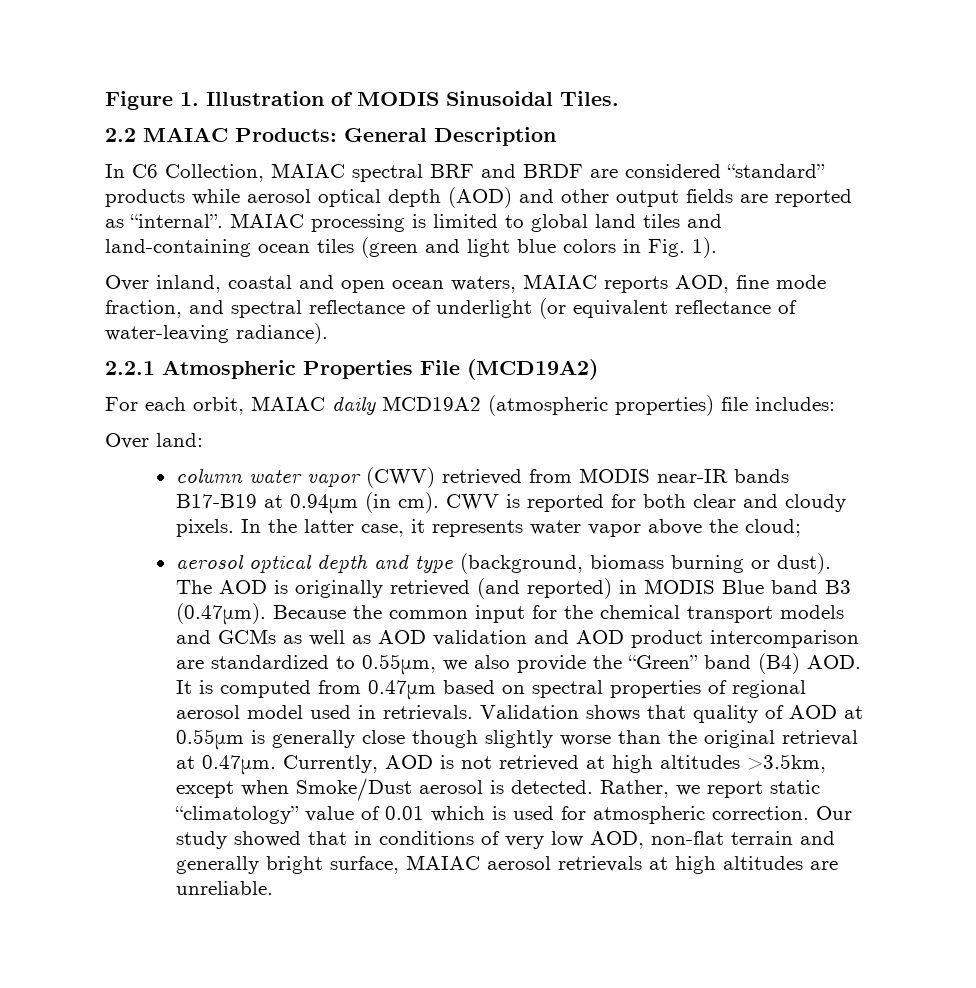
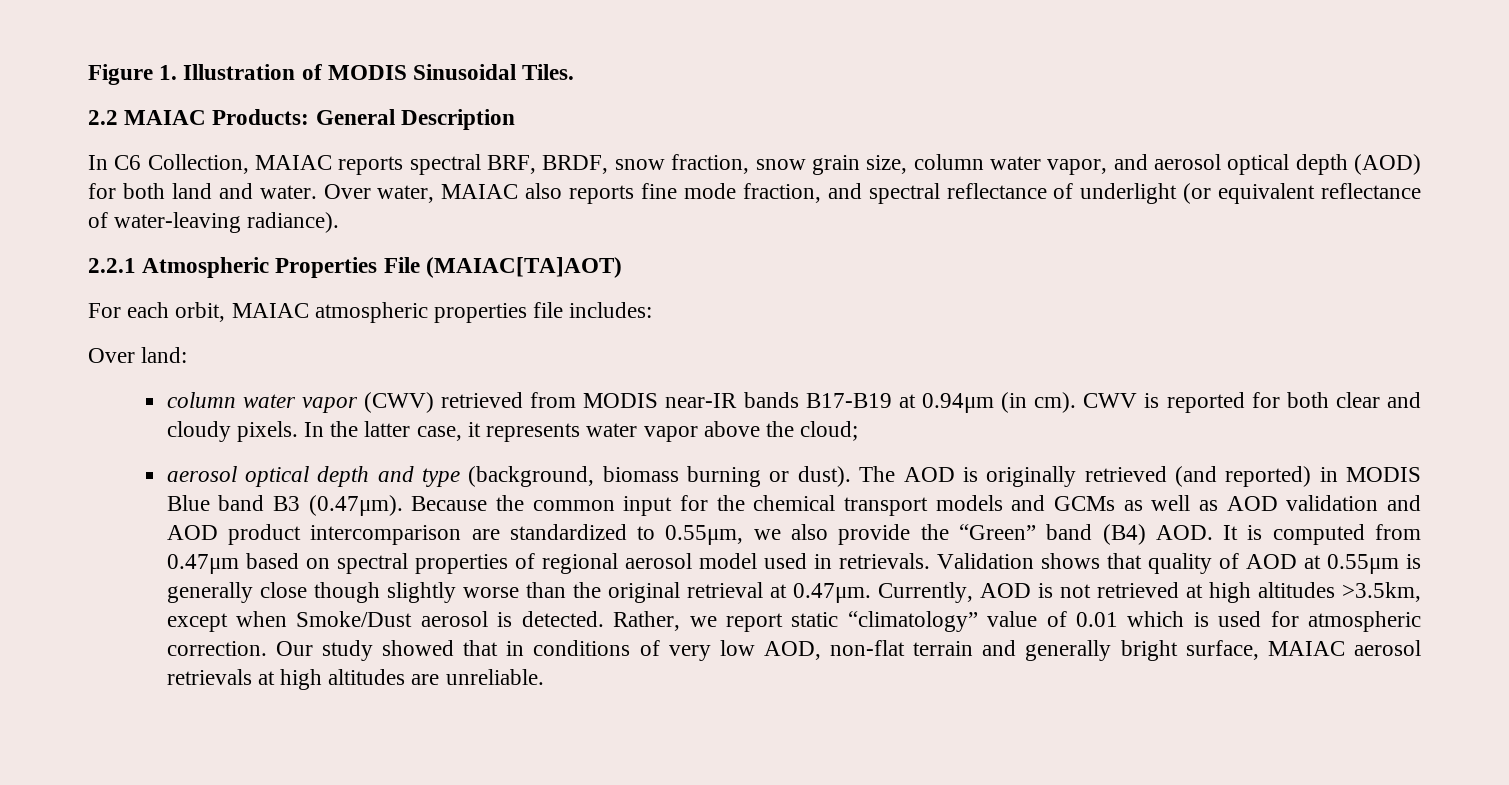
[352,164,825,182] [105,187,852,208] [105,213,722,232] [105,237,717,258] [105,274,729,293] spectral BRF and BRDF are considered “standard” products while aerosol optical depth (AOD) and other output fields are reported as “internal”. MAIAC processing is limited to global land tiles and land-containing ocean tiles (green and light blue colors in Fig. 1). // Over inland, coastal and open ocean waters, MAIAC reports AOD, -> [338,154,1421,175] [88,183,635,204] reports spectral BRF, BRDF, snow fraction, snow grain size, column water vapor, and aerosol optical depth (AOD) for both land and water. Over water, MAIAC also reports
[467,359,598,380] (MCD19A2) -> [425,257,622,278] (MAIAC[TA]AOT)
[332,395,714,416] daily MCD19A2 (atmospheric properties) -> [314,302,528,323] atmospheric properties

